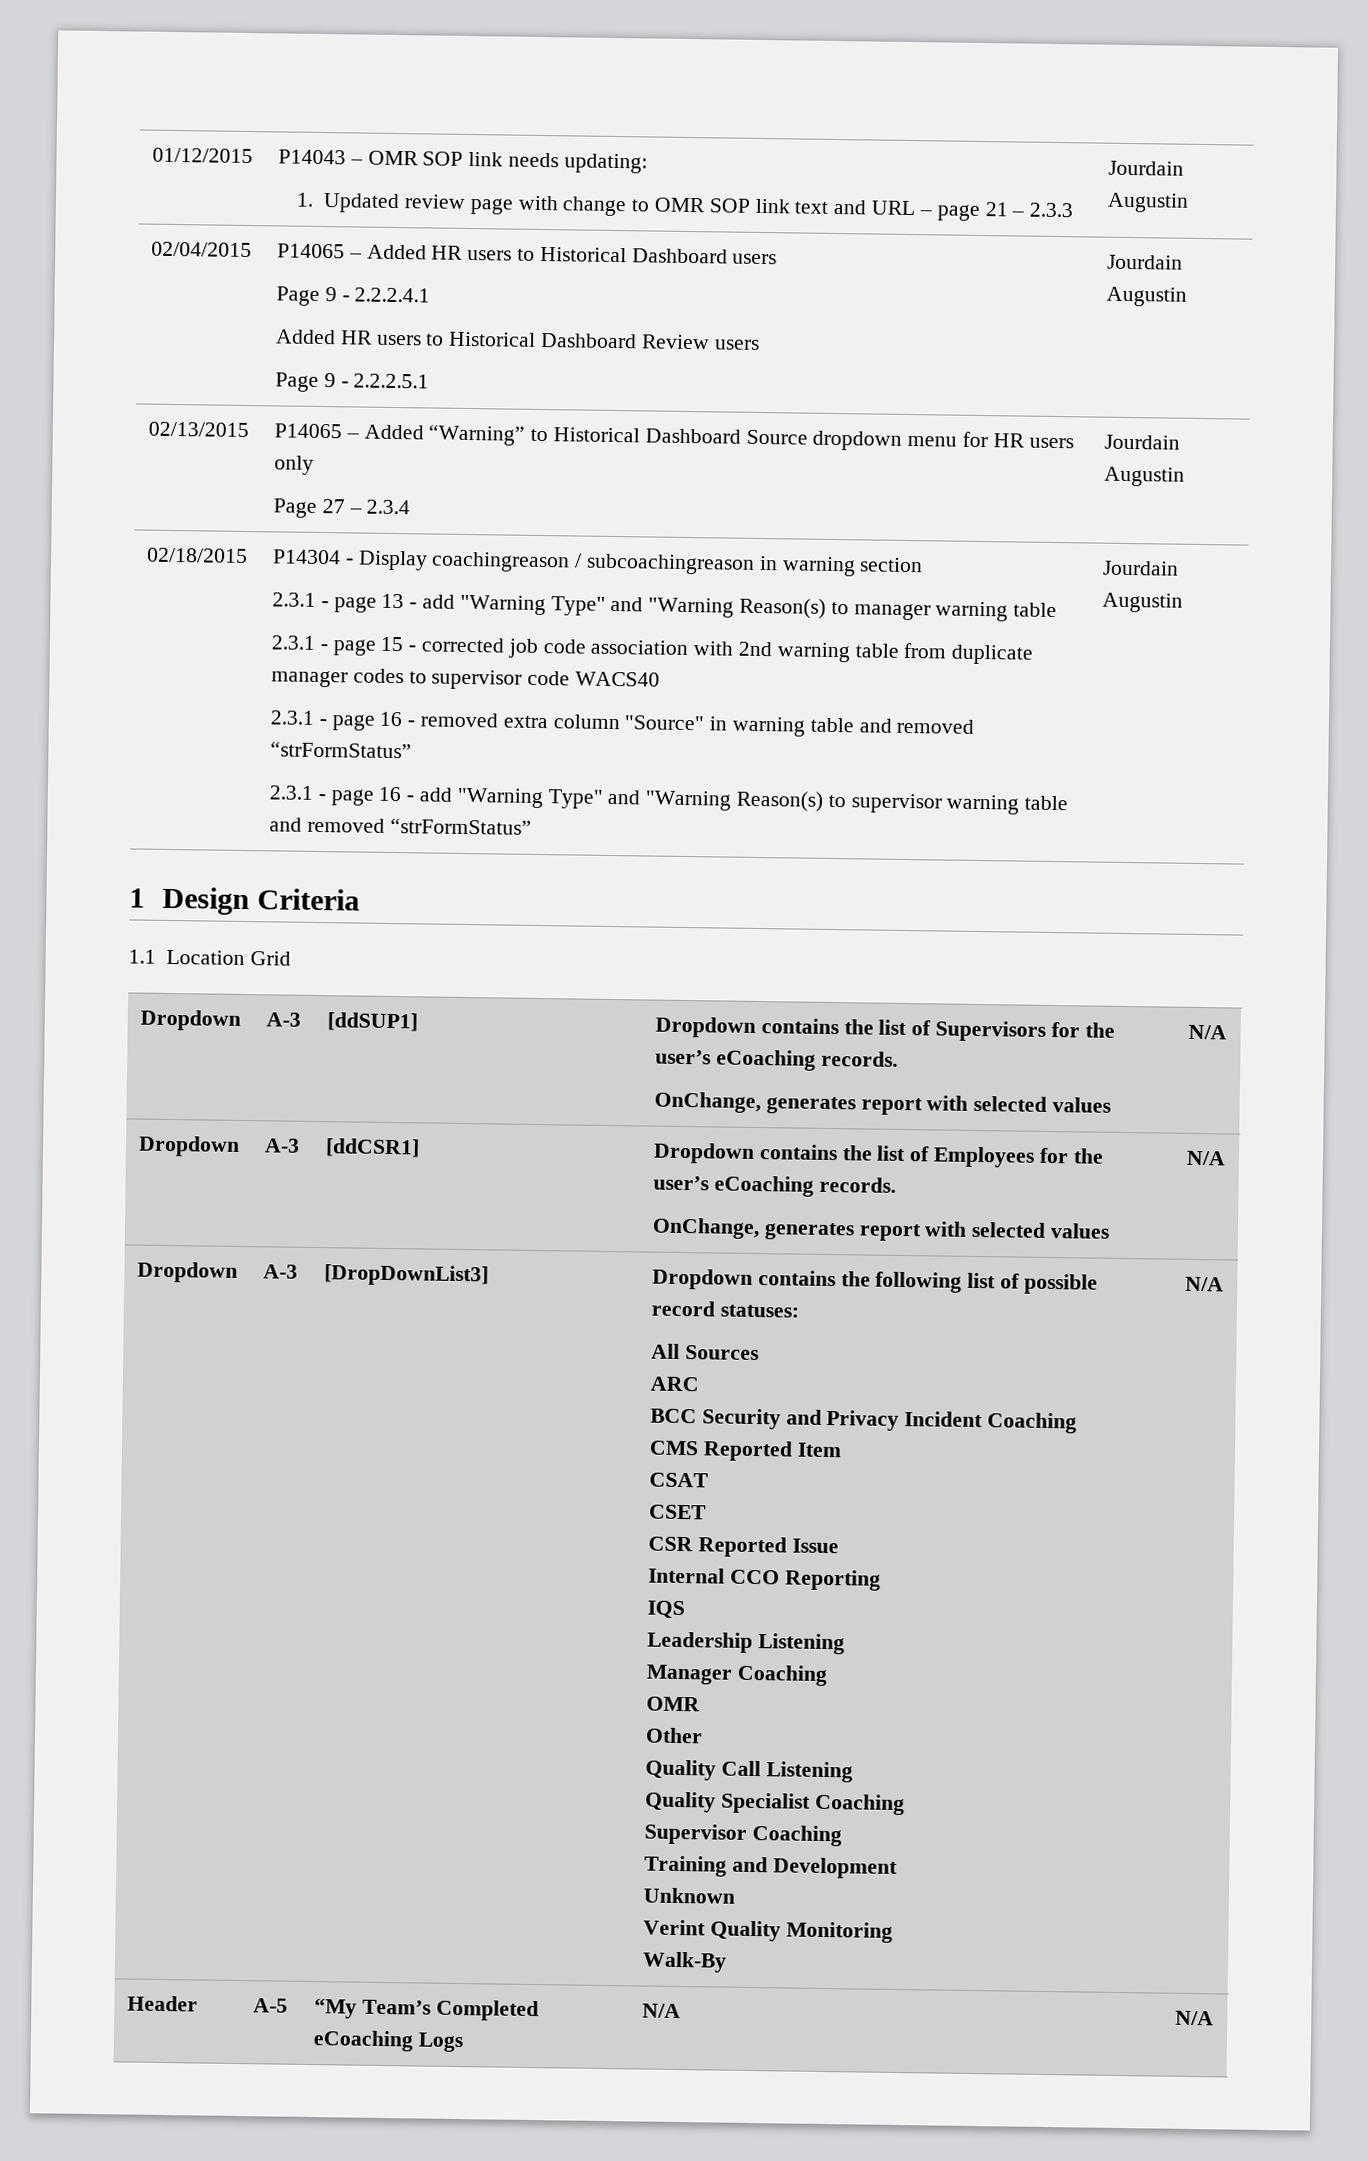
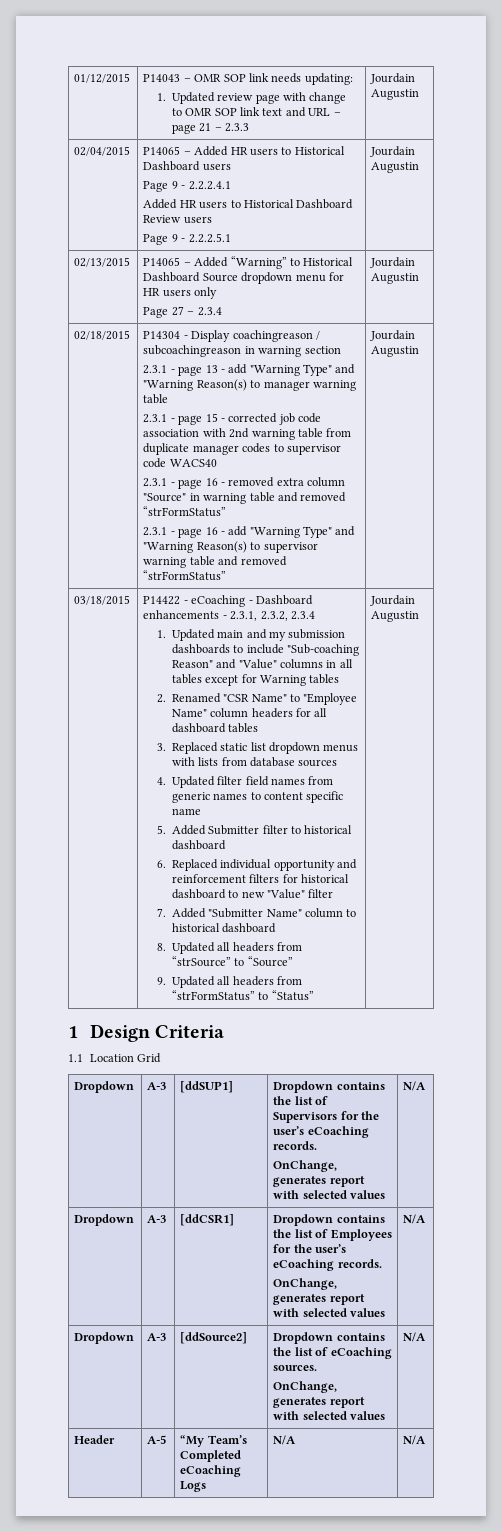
(1183, 602) none -> [74,595,131,605] [143,595,313,607] [143,610,315,621] [156,629,346,641] [171,644,360,656] [171,659,353,669] [171,674,340,686] [156,693,358,705] [171,708,328,718] [171,723,259,733] [156,742,359,754] [171,757,338,767] [156,776,334,788] [171,791,344,803] [171,808,201,815] [156,825,353,835] [171,840,226,850] [156,859,358,871] [171,874,350,883] [171,889,334,899] [156,908,357,918] [171,923,277,933] [156,942,303,954] [171,956,293,967] [156,976,303,988] [171,990,314,1001] [370,595,416,606] [371,611,420,622] // 03/18/2015 | P14422 - eCoaching - Dashboard enhancements - 2.3.1, 2.3.2, 2.3.4 // 1. Updated main and my submission dashboards to include "Sub-coaching Reason" and "Value" columns in all tables except for Warning tables // 2. Renamed "CSR Name" to "Employee Name" column headers for all dashboard tables // 3. Replaced static list dropdown menus with lists from database sources // 4. Updated filter field names from generic names to content specific name // 5. Added Submitter filter to historical dashboard // 6. Replaced individual opportunity and reinforcement filters for historical dashboard to new "Value" filter // 7. Added "Submitter Name" column to historical dashboard // 8. Updated all headers from “strSource” to “Source” // 9. Updated all headers from “strFormStatus” to “Status” | Jourdain Augustin
[323,1264,489,1287] [651,1268,1098,1295] [650,1300,799,1318] [650,1343,759,1361] [649,1376,699,1392] [649,1408,1077,1434] [648,1440,842,1462] [648,1472,709,1488] [648,1504,707,1520] [647,1536,839,1558] [647,1567,881,1591] [646,1600,685,1620] [646,1631,845,1655] [645,1664,828,1686] [645,1696,700,1712] [644,1727,703,1744] [644,1759,853,1783] [644,1791,905,1816] [643,1823,842,1847] [643,1855,898,1879] [642,1887,736,1904] [642,1919,893,1943] [641,1951,727,1973] [DropDownList3] | Dropdown contains the following list of possible record statuses: // All Sources // ARC // BCC Security and Privacy Incident Coaching // CMS Reported Item // CSAT // CSET // CSR Reported Issue // Internal CCO Reporting // IQS // Leadership Listening // Manager Coaching // OMR // Other // Quality Call Listening // Quality Specialist Coaching // Supervisor Coaching // Training and Development // Unknown // Verint Quality Monitoring // Walk-By -> [180,1332,248,1344] [273,1332,385,1344] [273,1347,392,1359] [273,1365,318,1371] [273,1381,338,1393] [273,1397,365,1408] [273,1411,386,1420] [ddSource2] | Dropdown contains the list of eCoaching sources. // OnChange, generates report with selected values

